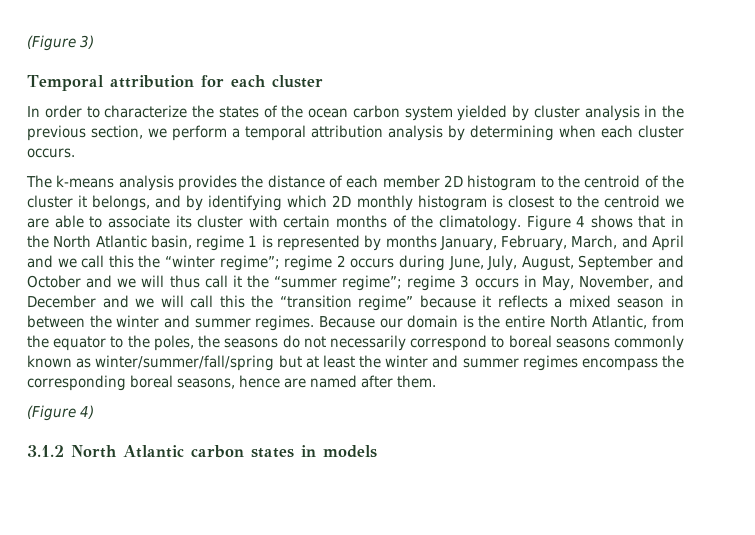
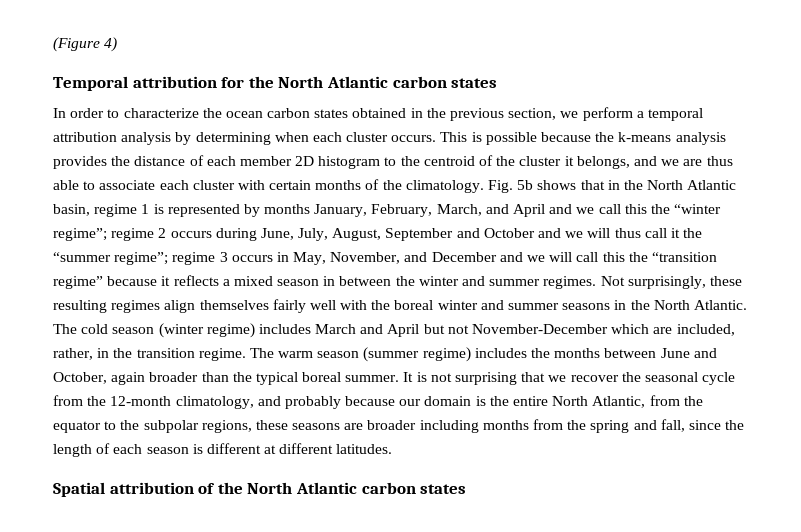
[27,35,95,51] (Figure 3) -> [53,37,118,52] (Figure 4)
[230,75,323,88] each cluster -> [248,76,498,88] the North Atlantic carbon states
[218,105,640,121] states of the ocean carbon system yielded by cluster analysis -> [225,108,407,118] ocean carbon states obtained
[26,175,52,188] // The -> [440,132,615,145] This is possible because the
[186,195,660,211] by identifying which 2D monthly histogram is closest to the centroid -> (657, 161) none
(49, 223) none -> [706,156,733,166] thus
[175,215,192,228] its -> [159,180,189,190] each
[526,215,586,231] Figure 4 -> [488,180,534,193] Fig. 5b
[318,316,375,328] Because -> [600,276,742,289] [53,299,747,313] [53,323,735,338] [53,347,717,362] [53,372,736,385] [53,395,396,409] Not surprisingly, these resulting regimes align themselves fairly well with the boreal winter and summer seasons in the North Atlantic. The cold season (winter regime) includes March and April but not November-December which are included, rather, in the transition regime. The warm season (summer regime) includes the months between June and October, again broader than the typical boreal summer. It is not surprising that we recover the seasonal cycle from the 12-month climatology, and probably because
[153,335,684,351] [27,355,684,371] [27,375,437,391] [27,405,95,421] [27,445,377,458] poles, the seasons do not necessarily correspond to boreal seasons commonly known as winter/summer/fall/spring but at least the winter and summer regimes encompass the corresponding boreal seasons, hence are named after them. // (Figure 4) // 3.1.2 North Atlantic carbon states in models -> [143,419,745,433] [53,443,393,457] [53,482,467,497] subpolar regions, these seasons are broader including months from the spring and fall, since the length of each season is different at different latitudes. // Spatial attribution of the North Atlantic carbon states

